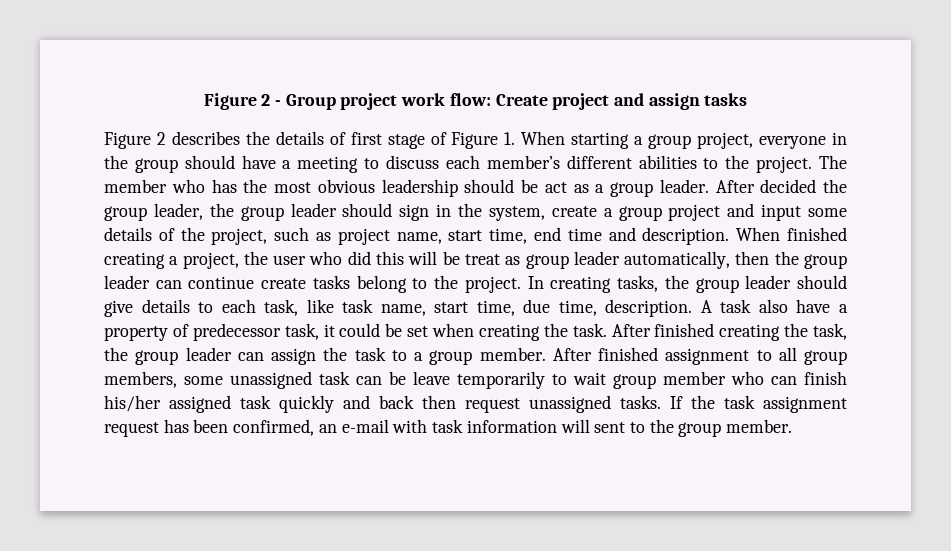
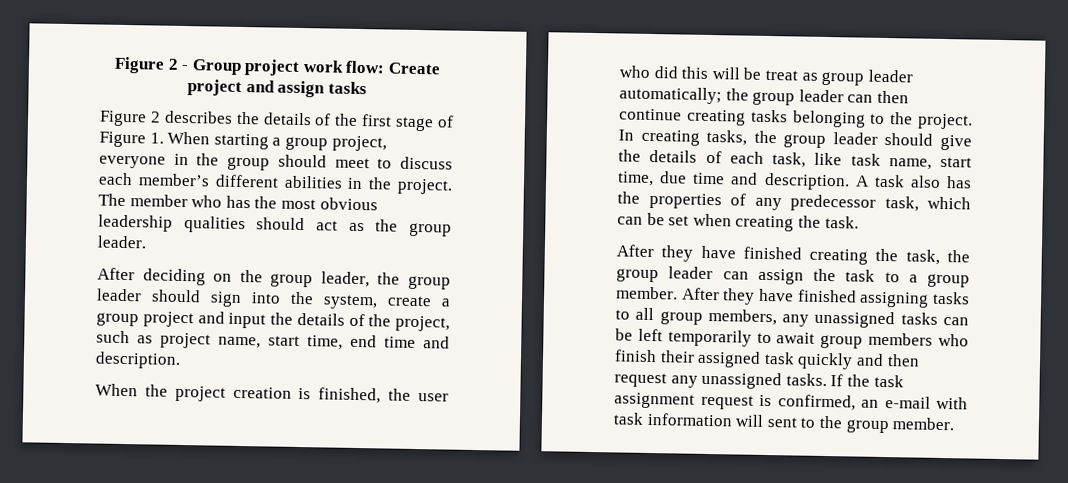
(346, 138) none -> [334,113,359,126] the
[241,155,359,173] have a meeting -> [334,157,370,169] meet
[703,158,719,169] to -> [347,177,364,190] in
[464,179,538,193] should be -> [183,215,306,234] qualities should
[595,184,605,193] a -> [375,219,399,232] the
[715,179,817,193] After decided -> [97,267,233,286] // After deciding on
[436,204,452,217] in -> [251,292,281,304] into
[808,208,847,217] some -> [270,312,293,325] the
[736,227,847,241] [104,252,239,269] When finished creating a project, -> [95,383,382,404] // When the project creation is finished,
[624,251,847,269] [104,275,407,293] automatically, then the group leader can continue create tasks belong -> [619,86,909,106] [619,108,866,128] automatically; the group leader can then continue creating tasks belonging
[141,299,214,313] details to -> [618,149,722,164] the details of
[558,300,597,316] time, -> [693,172,759,185] time and
[796,299,848,313] [104,323,381,341] have a property of predecessor task, it could -> [946,176,972,189] [617,191,971,212] [617,216,643,225] has the properties of any predecessor task, which can
[611,324,651,337] After -> [616,244,736,262] // After they have
[598,347,750,365] finished assignment -> [722,288,970,308] they have finished assigning tasks
[184,371,450,389] some unassigned task can be leave -> [782,310,969,329] [615,328,663,342] any unassigned tasks can be left
[573,371,847,389] [104,395,161,412] wait group member who can finish his/her -> [776,332,969,349] [614,349,695,363] await group members who finish their
[379,395,414,409] back -> (884, 359) none
(520, 405) none -> [670,375,698,388] any
[163,419,229,433] has been -> [759,394,772,407] is

